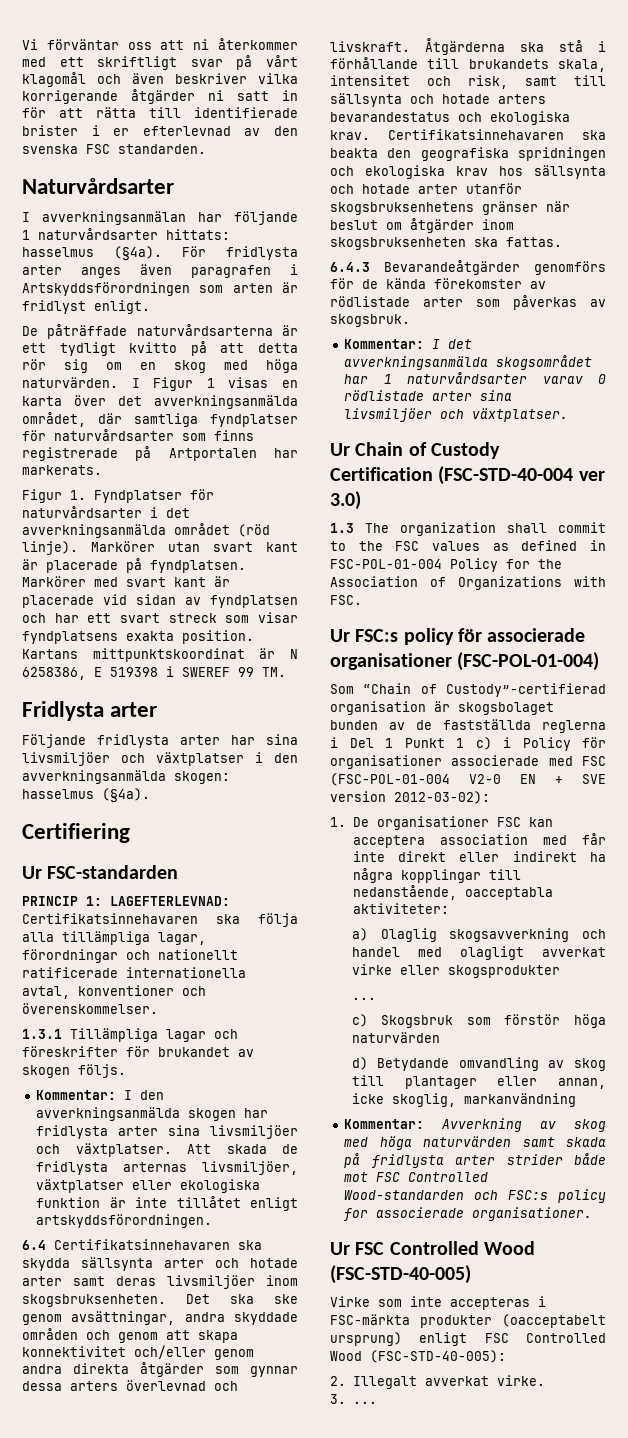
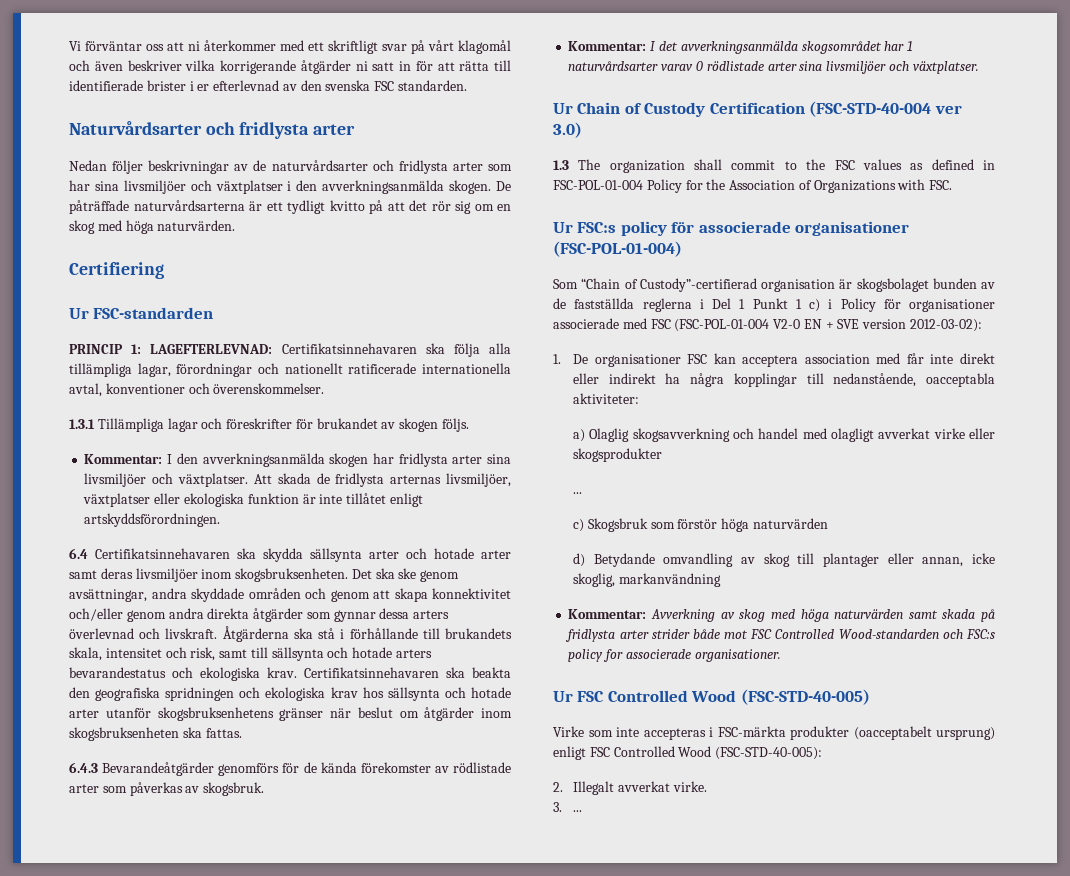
[22,211,298,225] [22,228,230,240] [22,246,298,261] [22,264,298,278] [22,282,298,296] [22,300,150,314] // I avverkningsanmälan har följande 1 naturvårdsarter hittats: hasselmus (§4a). För fridlysta arter anges även paragrafen i Artskyddsförordningen som arten är fridlyst enligt. // -> [205,122,356,139] [69,160,512,174] [69,180,492,194] och fridlysta arter // Nedan följer beskrivningar av de naturvårdsarter och fridlysta arter som har sina livsmiljöer och växtplatser i den avverkningsanmälda skogen.
[258,343,298,353] detta -> [409,200,427,211] det
[131,377,298,391] [22,395,298,409] [22,412,298,427] [22,429,254,441] [22,446,298,461] [22,465,102,475] [22,489,214,503] [22,506,190,518] [22,523,270,538] [22,541,298,555] [22,558,246,573] [22,576,230,587] [22,594,298,608] [22,612,298,623] [22,630,254,644] [22,648,298,662] [22,666,286,680] [22,701,158,721] [22,734,298,748] [22,752,298,766] [22,770,230,784] [22,788,150,803] I Figur 1 visas en karta över det avverkningsanmälda området, där samtliga fyndplatser för naturvårdsarter som finns registrerade på Artportalen har markerats. // Figur 1. Fyndplatser för naturvårdsarter i det avverkningsanmälda området (röd linje). Markörer utan svart kant är placerade på fyndplatsen. Markörer med svart kant är placerade vid sidan av fyndplatsen och har ett svart streck som visar fyndplatsens exakta position. Kartans mittpunktskoordinat är N 6258386, E 519398 i SWEREF 99 TM. // Fridlysta arter // Följande fridlysta arter har sina livsmiljöer och växtplatser i den avverkningsanmälda skogen: hasselmus (§4a). -> (236, 225) none

